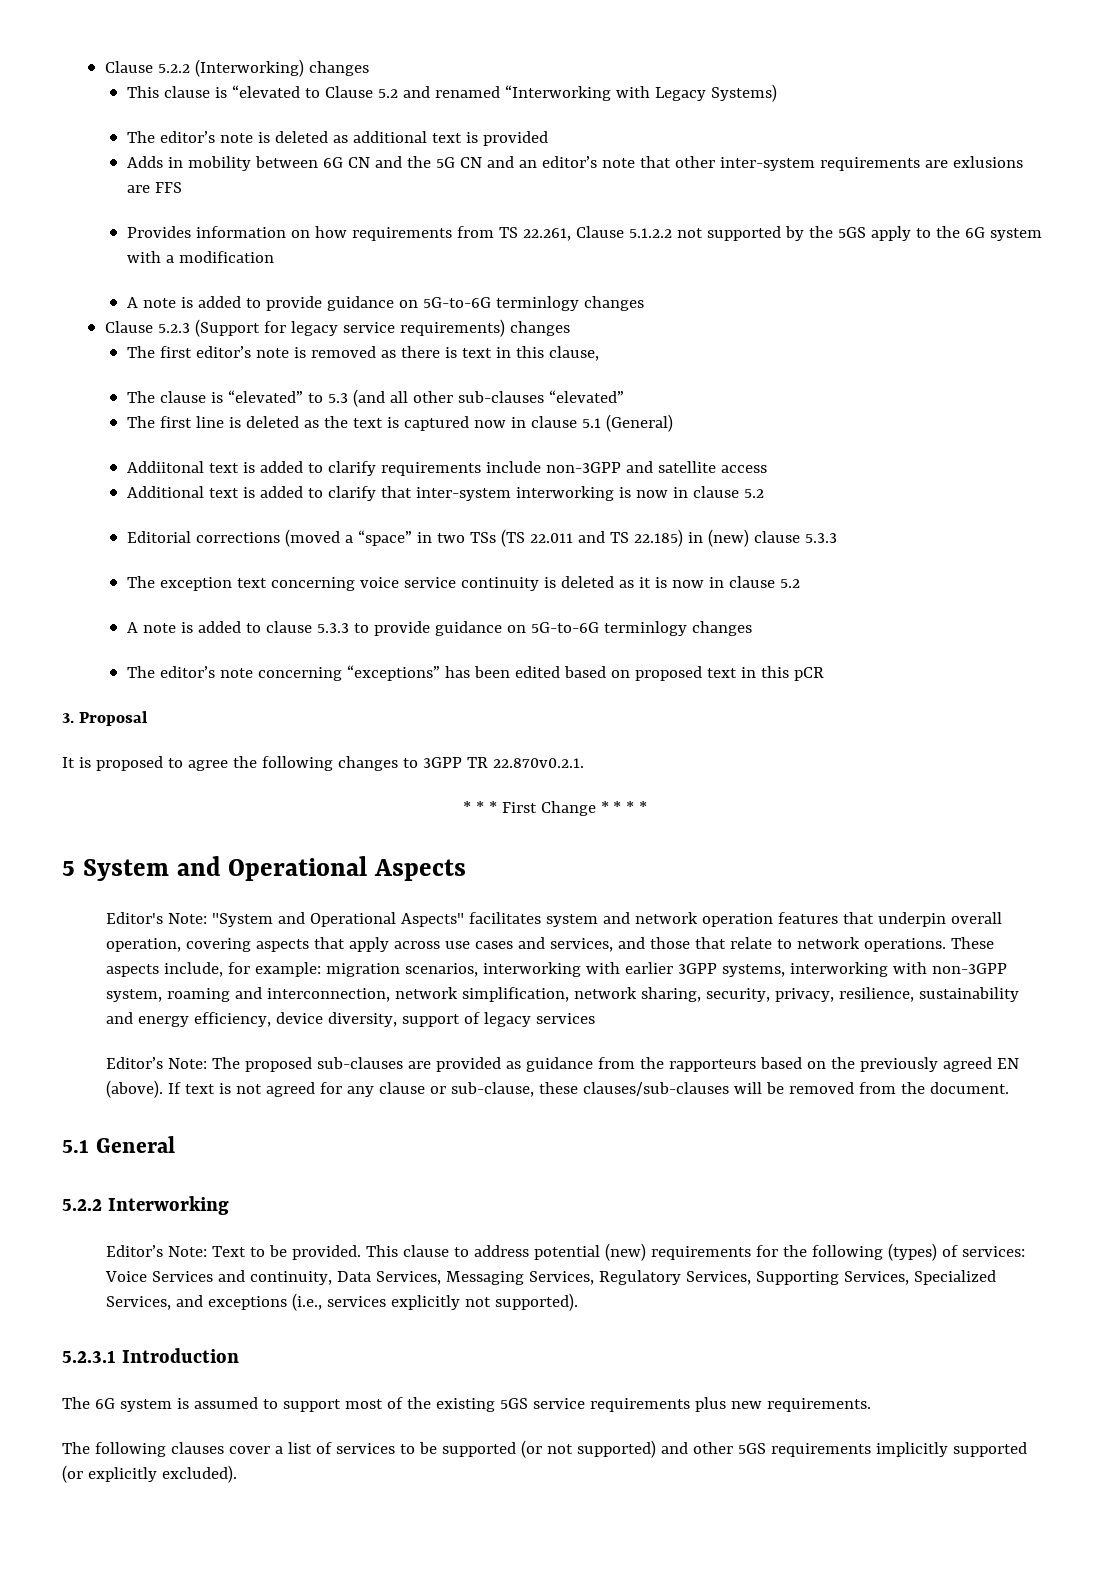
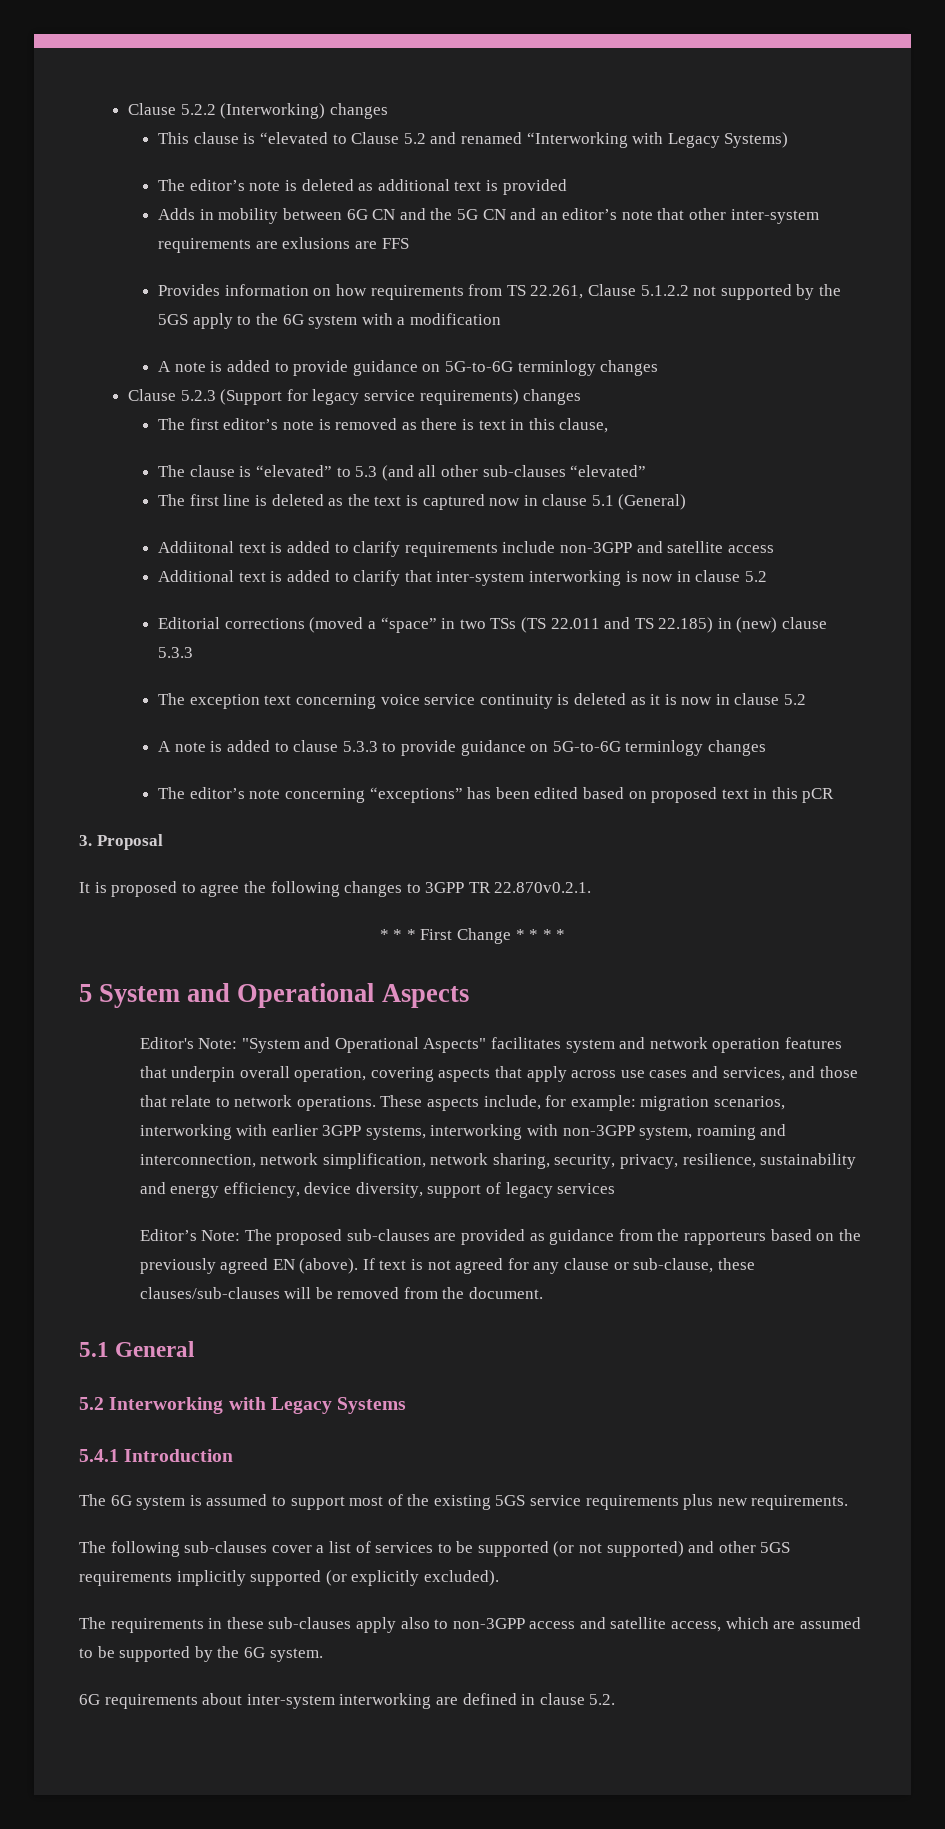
[62,1199,102,1211] 5.2.2 -> [79,1397,104,1410] 5.2
[106,1243,1026,1261] [105,1270,997,1285] [106,1293,579,1311] [62,1350,116,1363] // Editor’s Note: Text to be provided. This clause to address potential (new) requirements for the following (types) of services: Voice Services and continuity, Data Services, Messaging Services, Regulatory Services, Supporting Services, Specialized Services, and exceptions (i.e., services explicitly not supported). // 5.2.3.1 -> [228,1397,407,1414] [79,1449,119,1462] with Legacy Systems // 5.4.1
[170,1442,224,1454] clauses -> [184,1541,268,1553] sub-clauses
(237, 1474) none -> [79,1617,861,1633] [79,1646,323,1662] [79,1693,616,1709] // The requirements in these sub-clauses apply also to non-3GPP access and satellite access, which are assumed to be supported by the 6G system. // 6G requirements about inter-system interworking are defined in clause 5.2.

